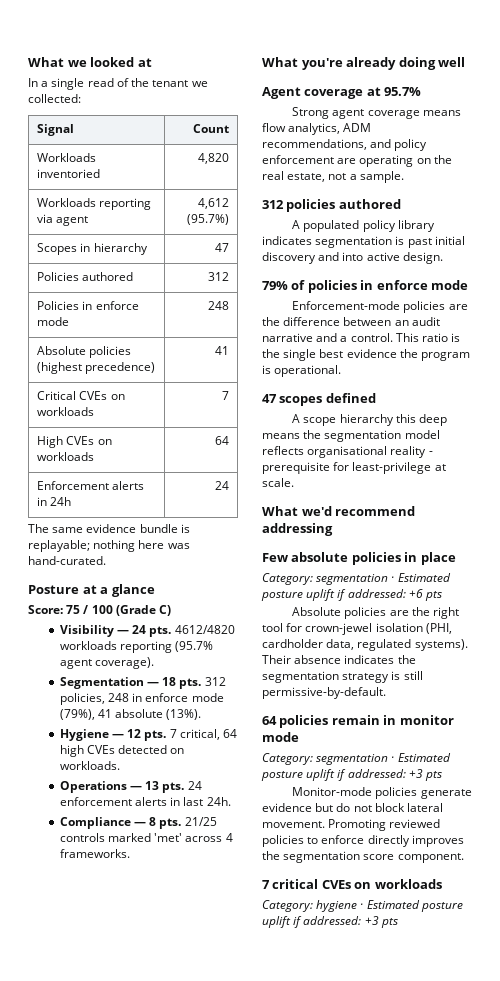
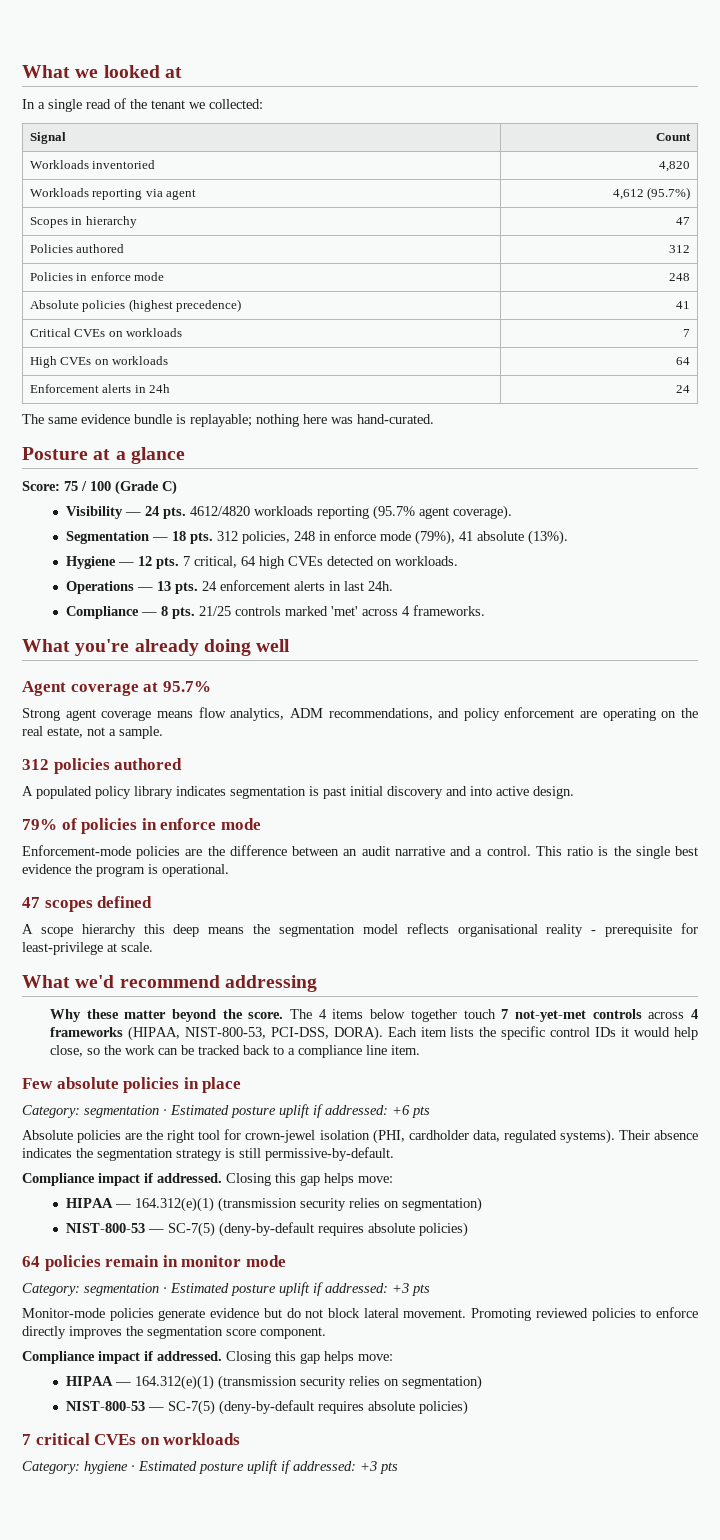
(333, 529) none -> [49,1009,698,1022] [49,1026,699,1041] [49,1045,420,1058] // Why these matter beyond the score. The 4 items below together touch 7 not-yet-met controls across 4 frameworks (HIPAA, NIST-800-53, PCI-DSS, DORA). Each item lists the specific control IDs it would help close, so the work can be tracked back to a compliance line item.
(386, 693) none -> [22,1173,393,1186] [65,1197,482,1212] [65,1222,468,1237] // Compliance impact if addressed. Closing this gap helps move: // HIPAA — 164.312(e)(1) (transmission security relies on segmentation) // NIST-800-53 — SC-7(5) (deny-by-default requires absolute policies)
(464, 858) none -> [22,1351,393,1364] [65,1375,482,1390] [65,1400,468,1415] // Compliance impact if addressed. Closing this gap helps move: // HIPAA — 164.312(e)(1) (transmission security relies on segmentation) // NIST-800-53 — SC-7(5) (deny-by-default requires absolute policies)

